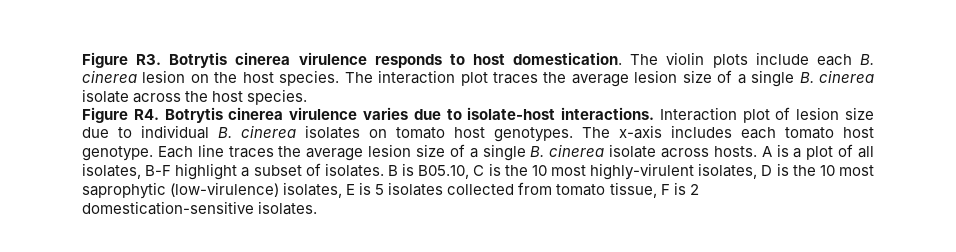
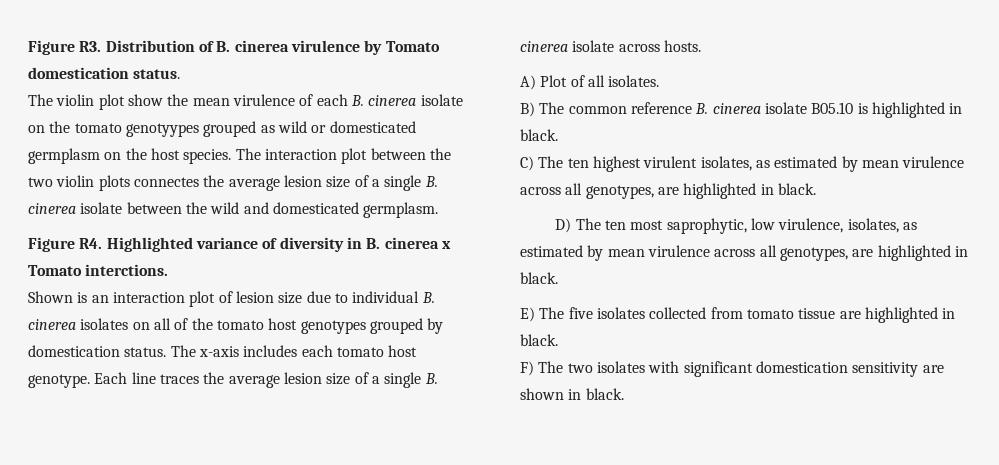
[169,52,874,68] [82,70,186,83] Botrytis cinerea virulence responds to host domestication. The violin plots include each B. cinerea lesion -> [105,40,440,55] [28,67,181,79] [28,94,463,110] [28,121,416,137] [28,148,100,164] Distribution of B. cinerea virulence by Tomato domestication status. // The violin plot show the mean virulence of each B. cinerea isolate on the tomato genotyypes grouped as wild or domesticated germplasm
[493,72,539,84] traces -> [370,148,451,160] [28,175,199,191] between the two violin plots connectes
[133,89,308,105] [82,107,737,123] across the host species. // Figure R4. Botrytis cinerea virulence varies due to isolate-host interactions. Interaction -> [126,202,439,218] [28,237,451,252] [28,264,169,276] [28,291,185,303] between the wild and domesticated germplasm. // Figure R4. Highlighted variance of diversity in B. cinerea x Tomato interctions. // Shown is an interaction
[396,127,573,142] tomato host genotypes. -> [153,318,444,334] [28,345,167,357] all of the tomato host genotypes grouped by domestication status.
[761,144,875,160] [82,163,874,180] [82,182,699,199] [82,201,318,215] A is a plot of all isolates, B-F highlight a subset of isolates. B is B05.10, C is the 10 most highly-virulent isolates, D is the 10 most saprophytic (low-virulence) isolates, E is 5 isolates collected from tomato tissue, F is 2 domestication-sensitive isolates. -> [520,75,660,90] [520,102,963,118] [520,129,558,141] [520,156,965,172] [520,183,816,199] [555,218,917,234] [520,245,968,261] [520,272,558,284] [520,307,956,323] [520,334,558,346] [520,361,944,377] [520,388,624,400] // A) Plot of all isolates. // B) The common reference B. cinerea isolate B05.10 is highlighted in black. // C) The ten highest virulent isolates, as estimated by mean virulence across all genotypes, are highlighted in black. // D) The ten most saprophytic, low virulence, isolates, as estimated by mean virulence across all genotypes, are highlighted in black. // E) The five isolates collected from tomato tissue are highlighted in black. // F) The two isolates with significant domestication sensitivity are shown in black.

